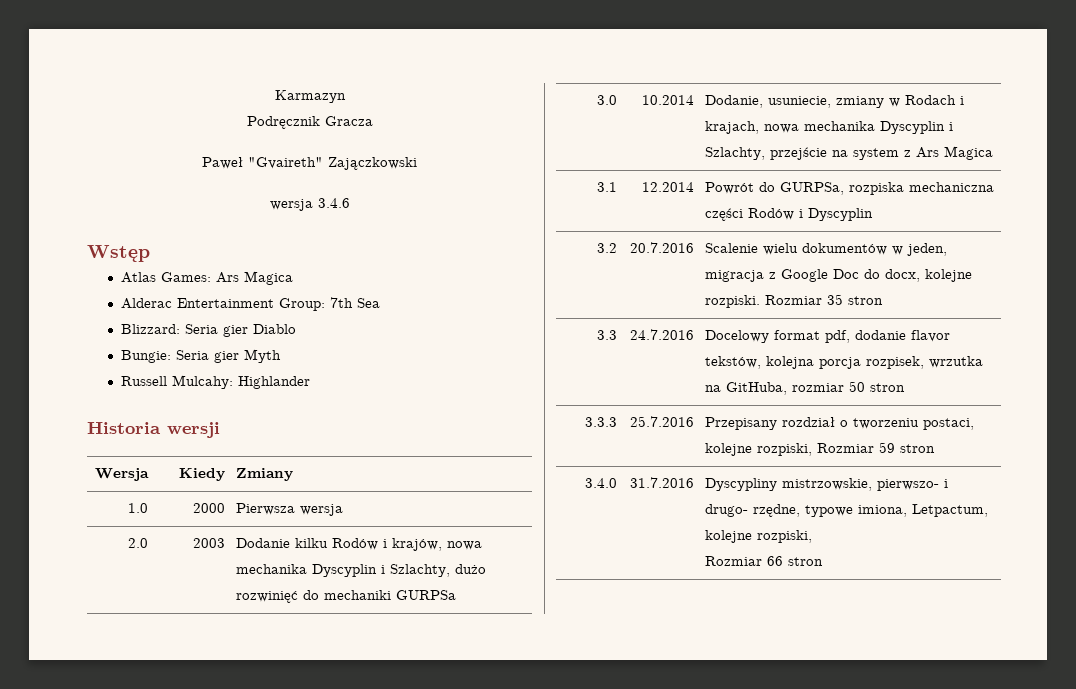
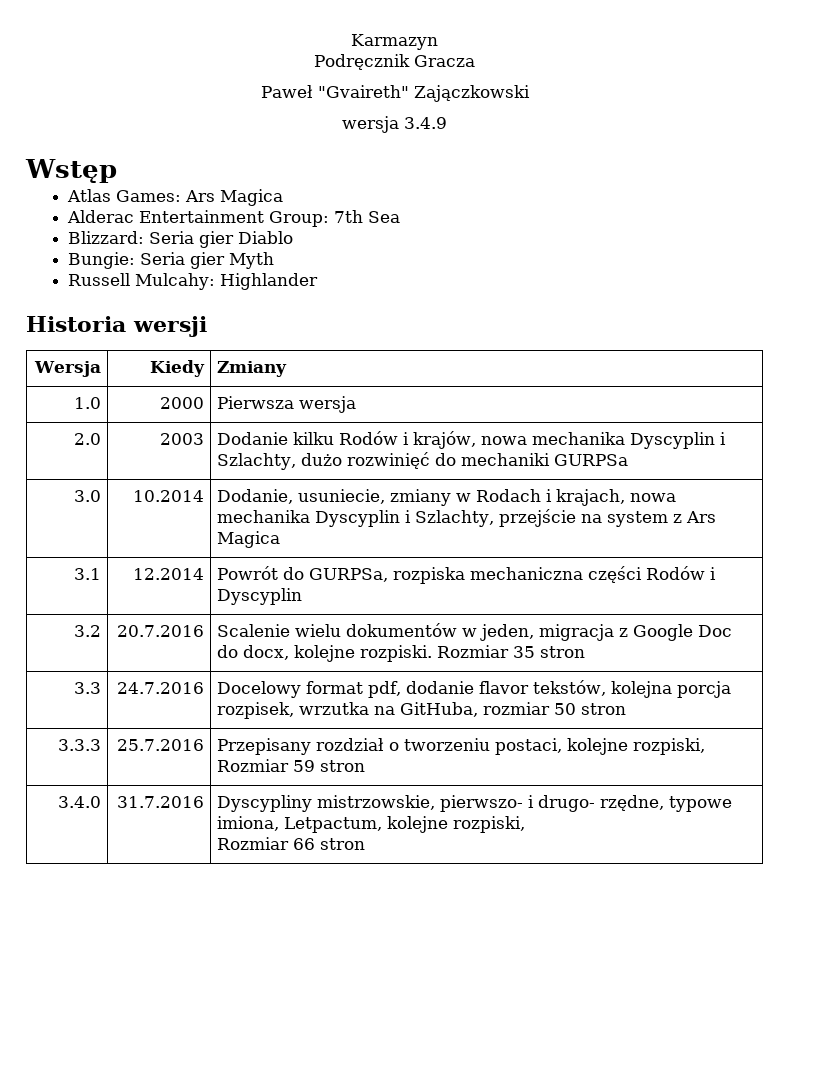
[317,198,350,208] 3.4.6 -> [404,117,447,129] 3.4.9

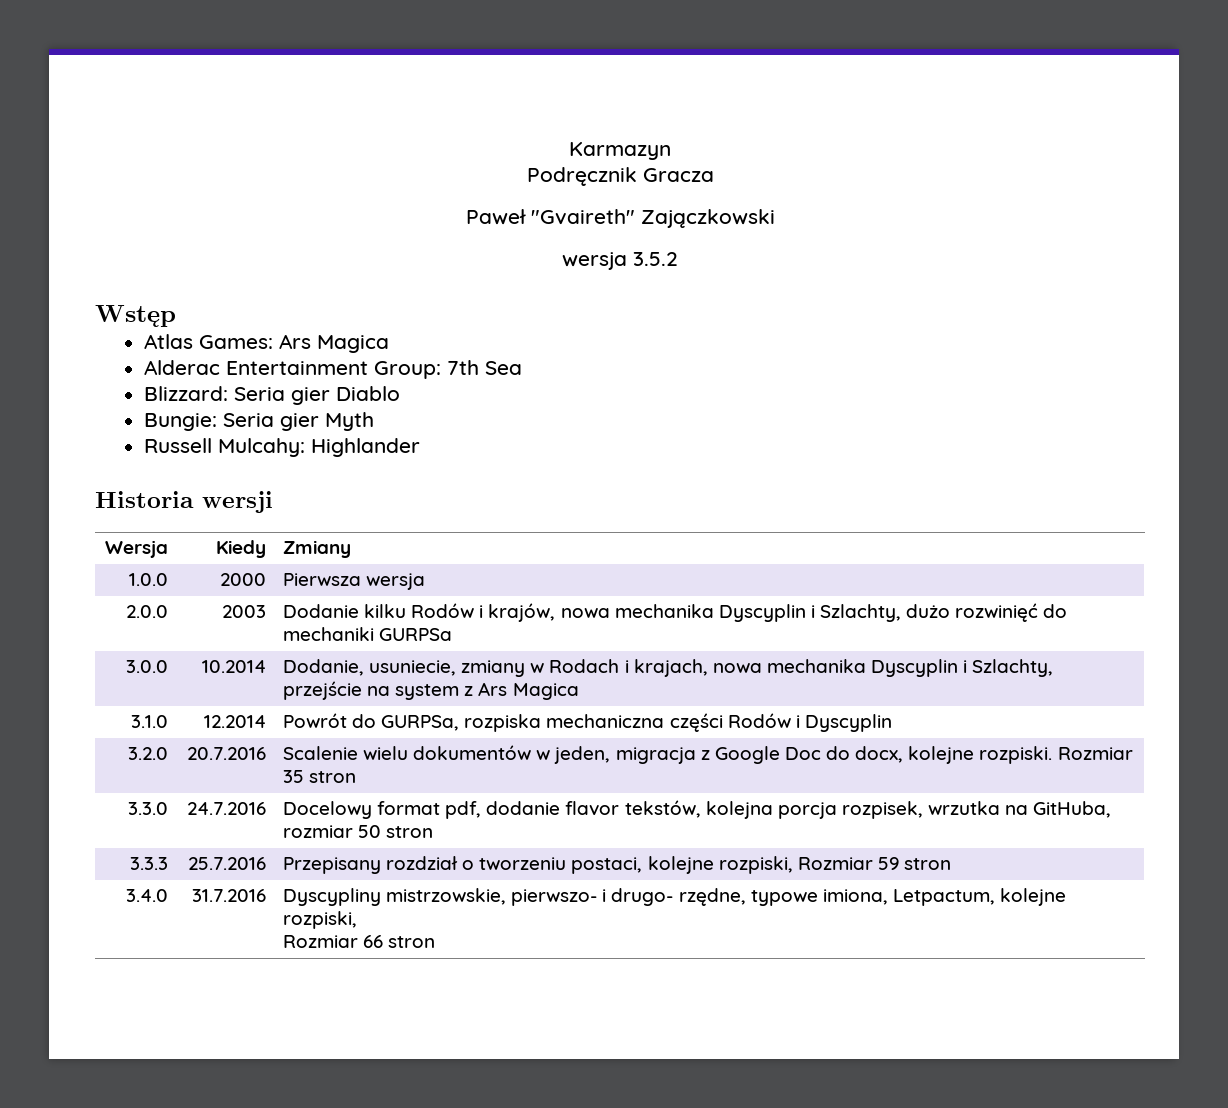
[404,117,447,129] 3.4.9 -> [633,252,678,266] 3.5.2
[73,397,101,409] 1.0 -> [129,573,169,586] 1.0.0
[73,433,101,445] 2.0 -> [126,605,169,618] 2.0.0
[73,490,101,502] 3.0 -> [126,660,169,673] 3.0.0
[73,568,101,580] 3.1 -> [131,715,169,728] 3.1.0
[73,625,101,637] 3.2 -> [128,747,169,760] 3.2.0
[73,682,101,694] 3.3 -> [128,802,169,815] 3.3.0

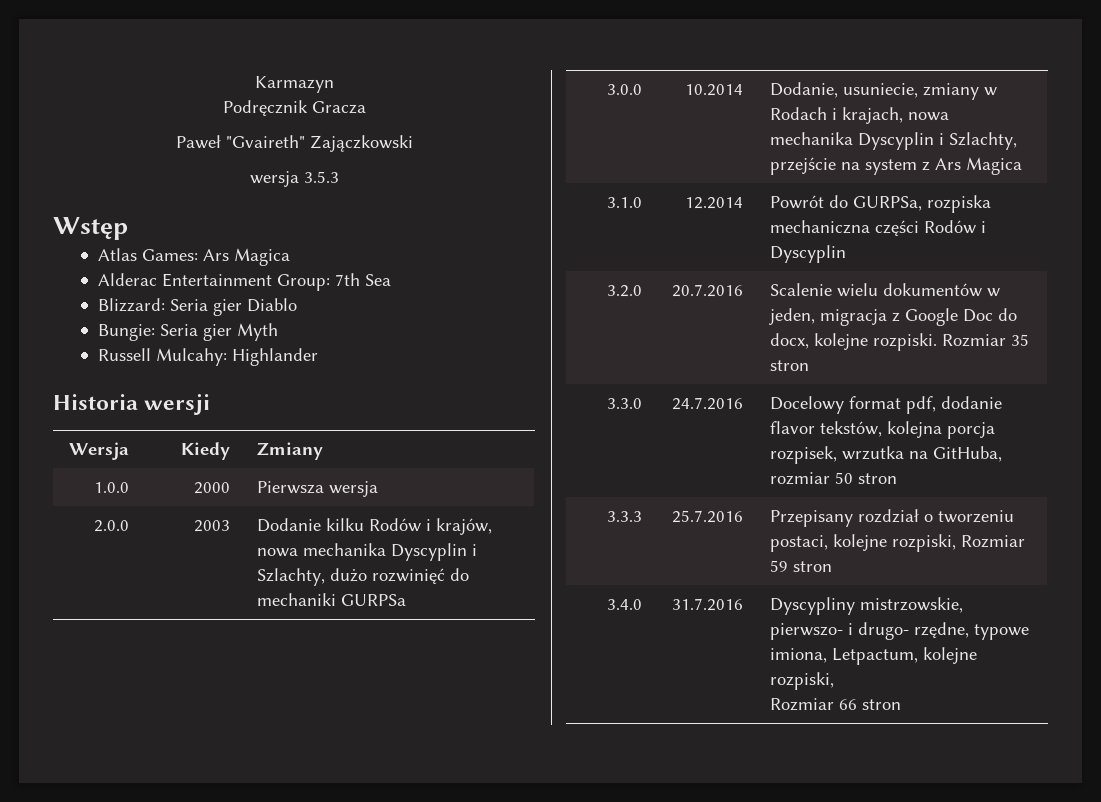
[633,252,678,266] 3.5.2 -> [303,171,339,183] 3.5.3

